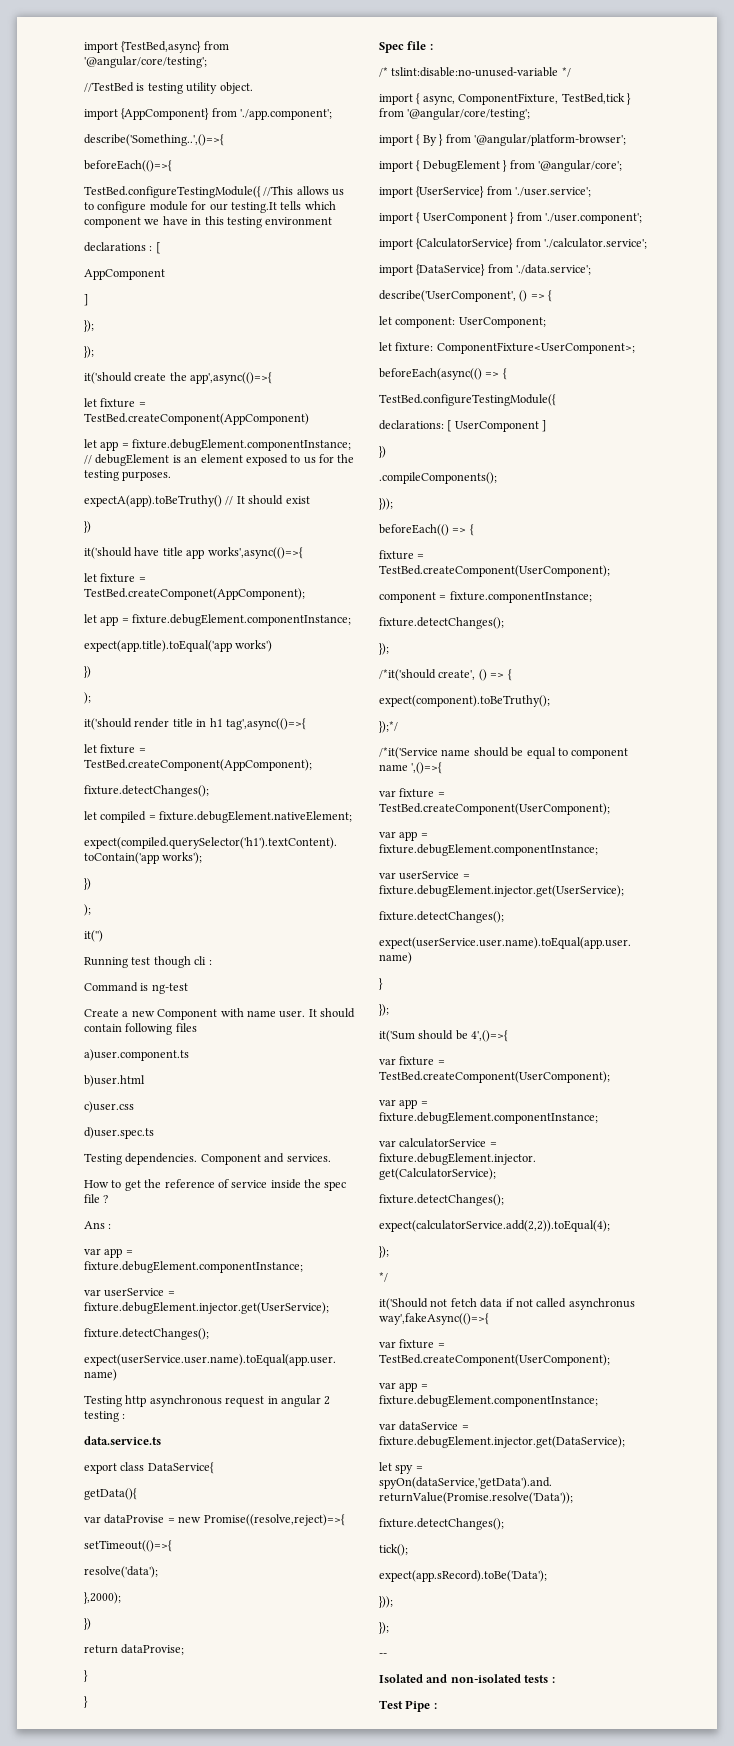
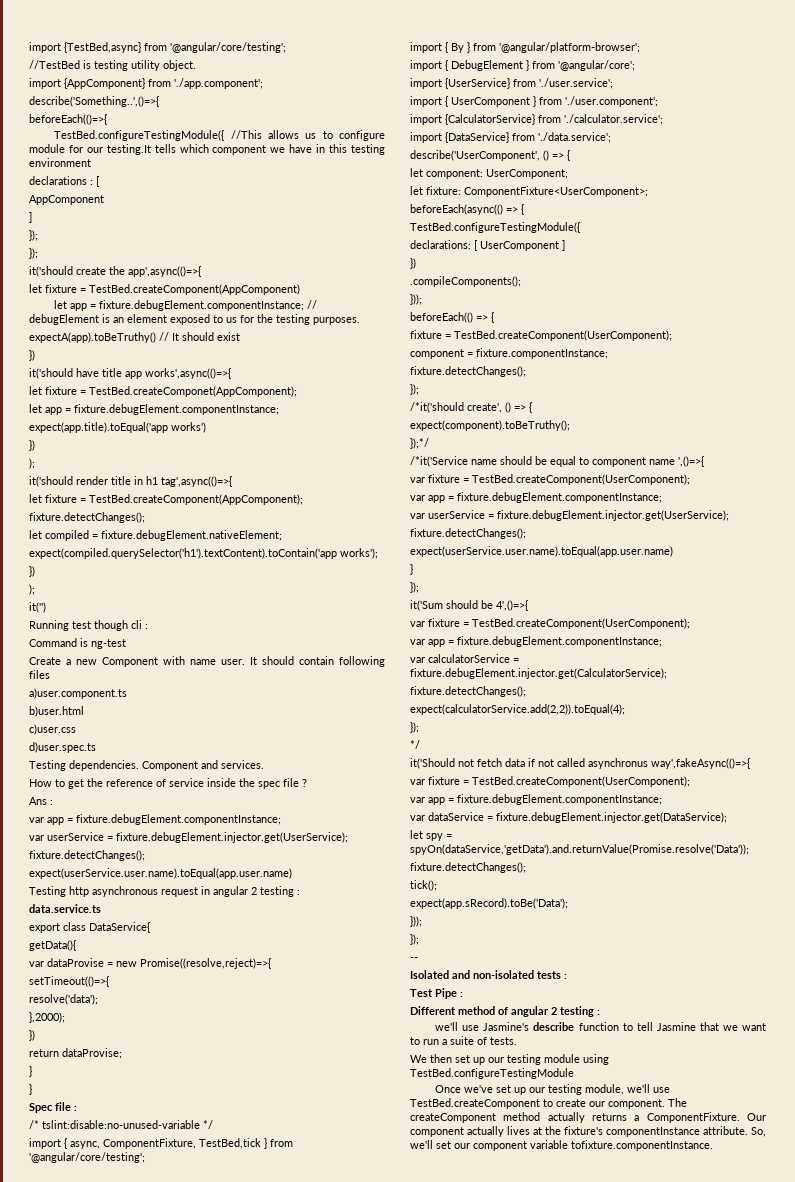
(437, 1706) none -> [410,1006,600,1017] [435,1022,766,1031] [410,1036,517,1045] [410,1054,609,1065] [410,1068,574,1079] [435,1084,671,1095] [410,1098,687,1109] [410,1112,766,1123] [410,1126,766,1137] [410,1140,713,1151] // Different method of angular 2 testing : // we'll use Jasmine's describe function to tell Jasmine that we want to run a suite of tests. // We then set up our testing module using TestBed.configureTestingModule // Once we've set up our testing module, we'll use TestBed.createComponent to create our component. The createComponent method actually returns a ComponentFixture. Our component actually lives at the fixture's componentInstance attribute. So, we'll set our component variable tofixture.componentInstance.

